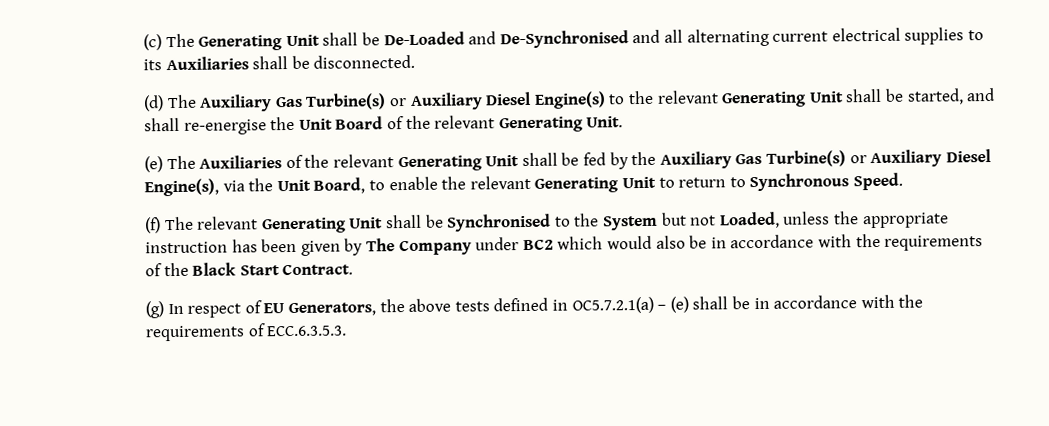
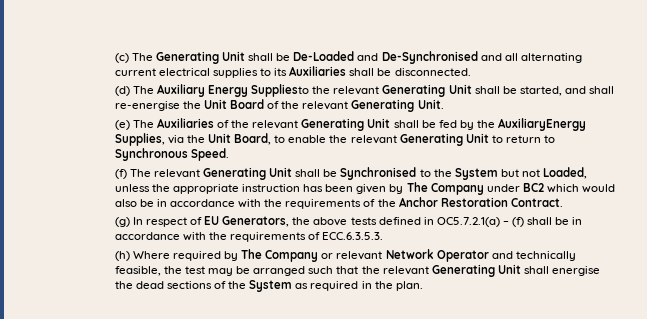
[274,91,626,110] Gas Turbine(s) or Auxiliary Diesel Engine(s) to -> [208,84,310,97] Energy Suppliesto
[659,149,991,169] [144,178,220,197] Auxiliary Gas Turbine(s) or Auxiliary Diesel Engine(s), -> [498,118,587,131] [114,133,165,146] AuxiliaryEnergy Supplies,
[192,262,280,276] Black Start -> [398,197,508,207] Anchor Restoration
[669,296,689,313] (e) -> [512,217,525,227] (f)
(348, 331) none -> [114,249,576,262] [114,264,601,277] [114,280,423,292] // (h) Where required by The Company or relevant Network Operator and technically feasible, the test may be arranged such that the relevant Generating Unit shall energise the dead sections of the System as required in the plan.

